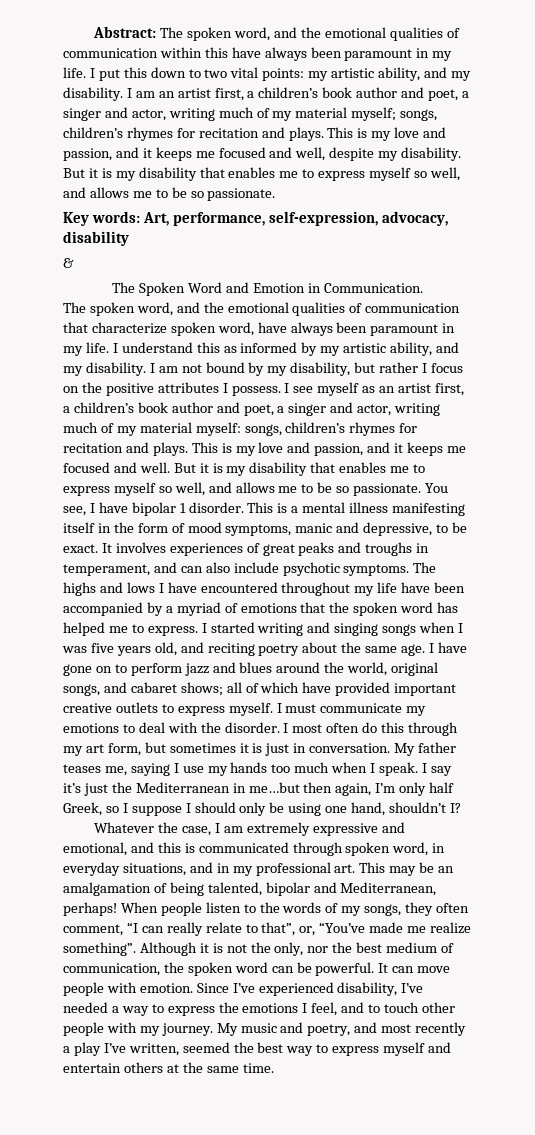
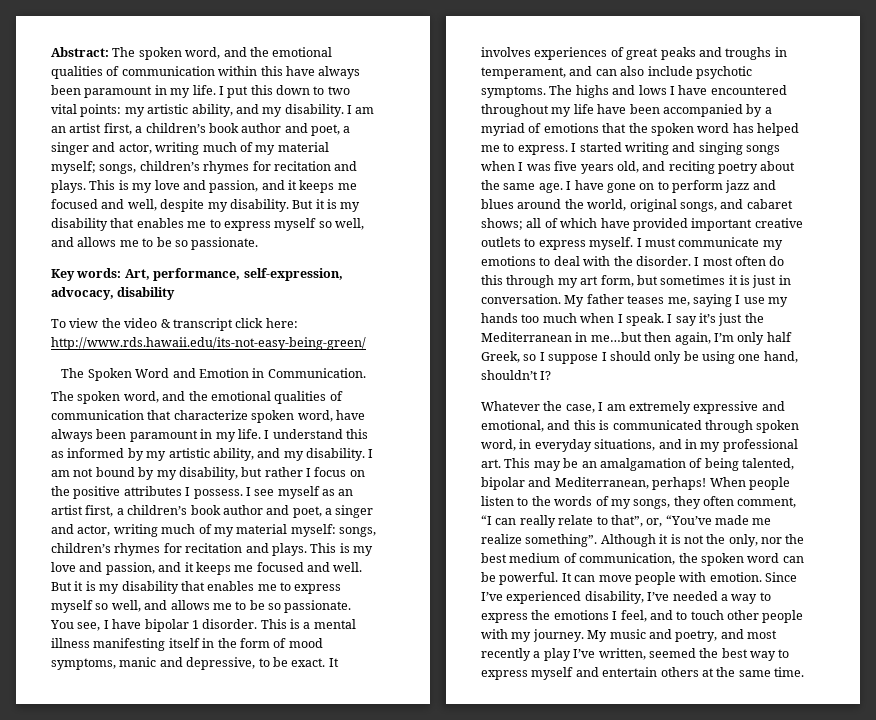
[63,258,74,268] & -> [51,318,298,331] [51,337,366,350] To view the video & transcript click here: http://www.rds.hawaii.edu/its-not-easy-being-green/

